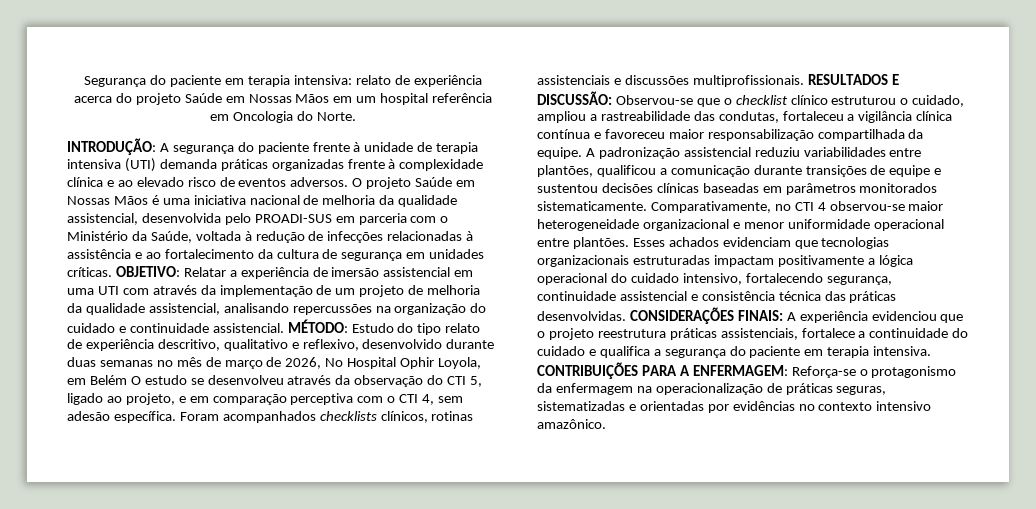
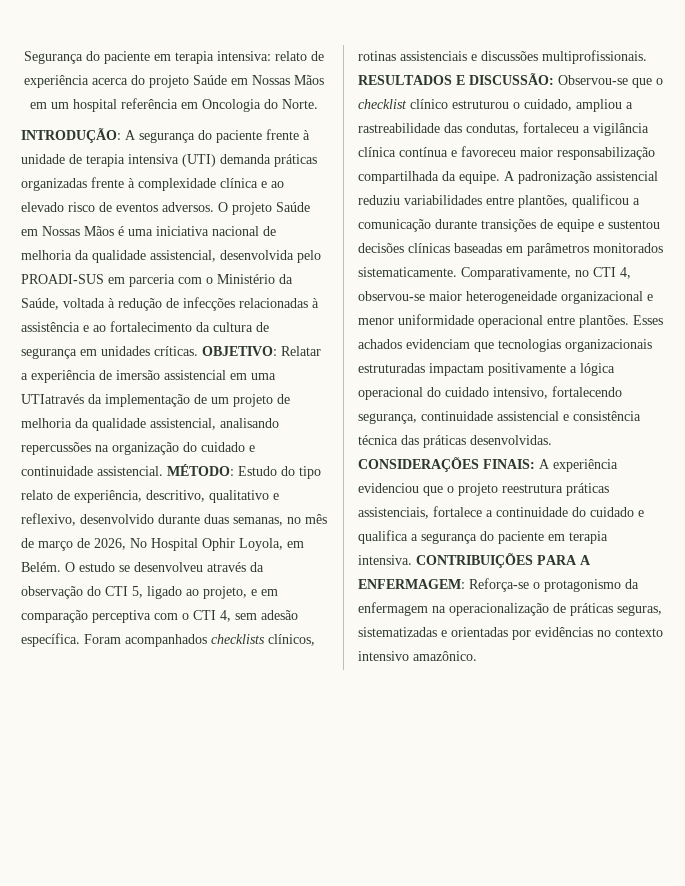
[97,285,197,295] UTI com através -> [21,394,84,404] UTIatravés
[85,339,154,351] experiência -> [74,490,142,503] experiência,
[99,360,153,367] semanas -> [233,517,283,526] semanas,
[89,375,127,385] Belém -> [21,562,61,572] Belém.
[817,202,826,211] 4 -> [620,267,631,279] 4,

